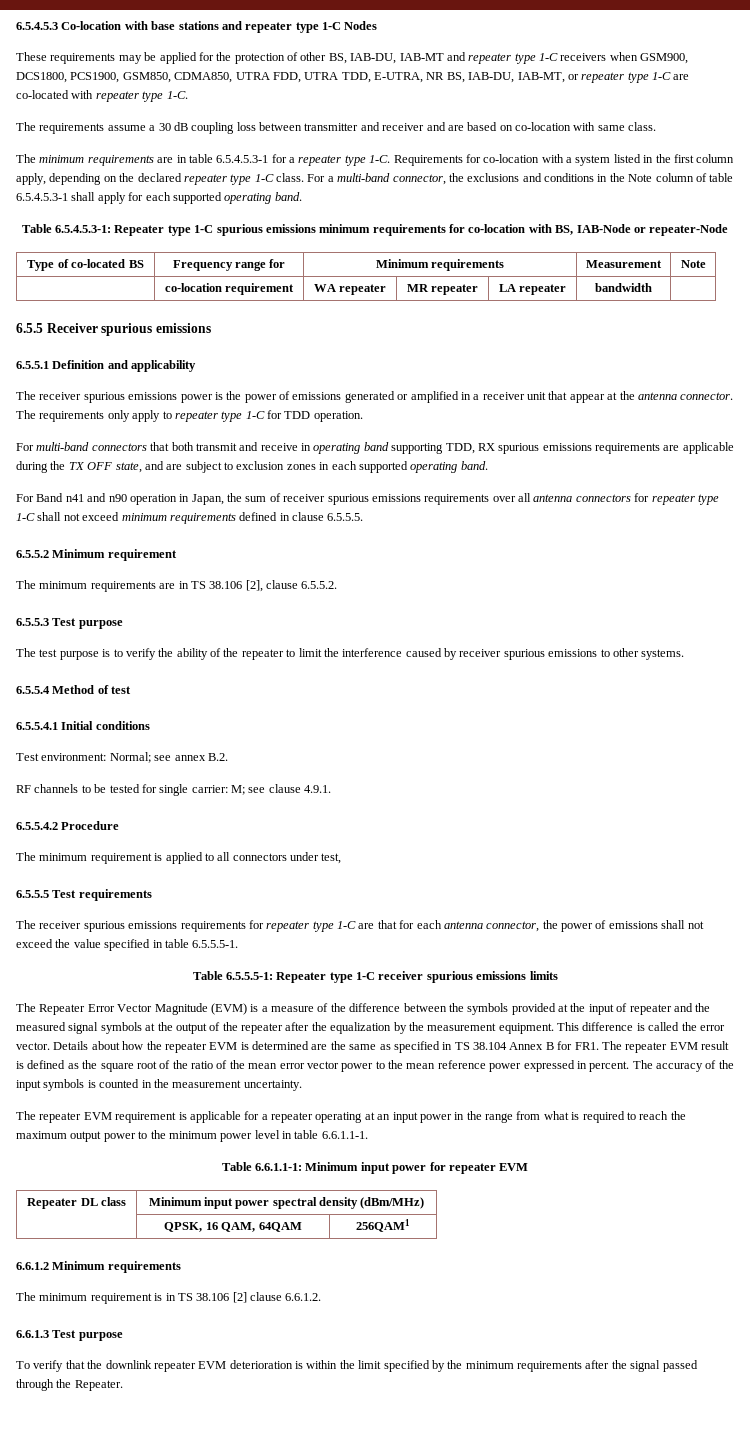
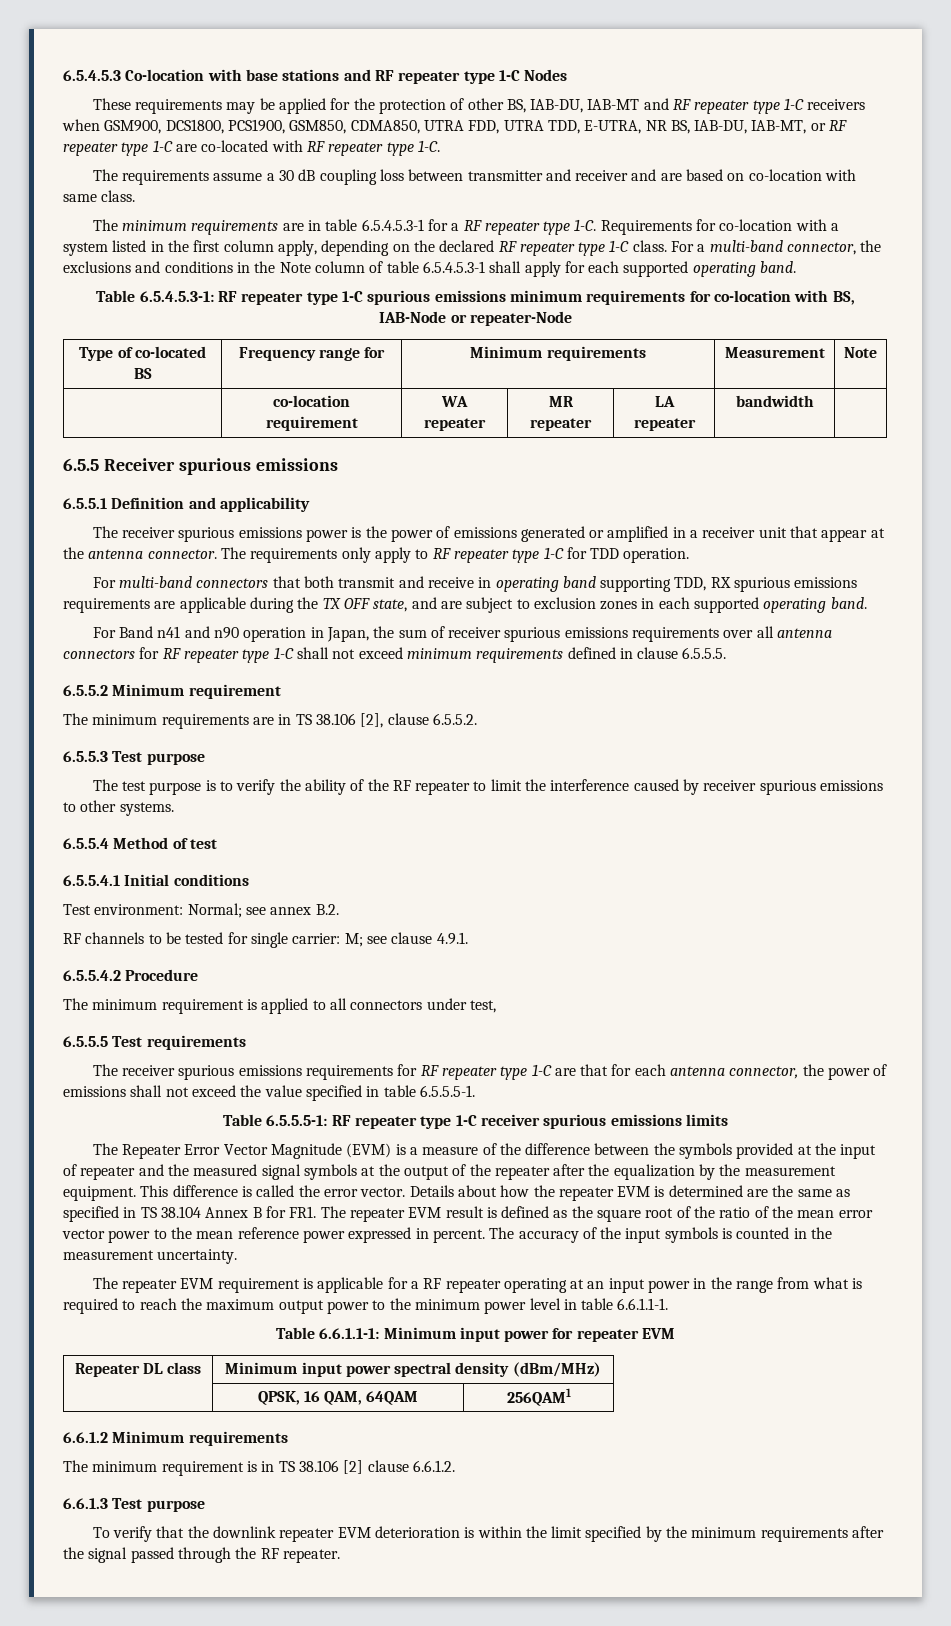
(242, 25) none -> [374,70,394,81] RF
(466, 56) none -> [673,99,692,110] RF
(579, 77) none -> [829,120,848,131] RF
(94, 94) none -> [306,141,325,152] RF
(295, 160) none -> [463,220,482,231] RF
(182, 177) none -> [498,241,517,252] RF
[114,225,165,236] Repeater -> [218,291,304,305] RF repeater
(172, 415) none -> [432,548,451,559] RF
(650, 497) none -> [162,648,181,659] RF
(239, 652) none -> [392,780,411,791] RF
(264, 924) none -> [420,1065,439,1076] RF
[276,972,327,983] Repeater -> [331,1115,418,1129] RF repeater
(268, 1117) none -> [423,1278,442,1289] RF
[74,1380,123,1391] Repeater. -> [260,1548,340,1563] RF repeater.

